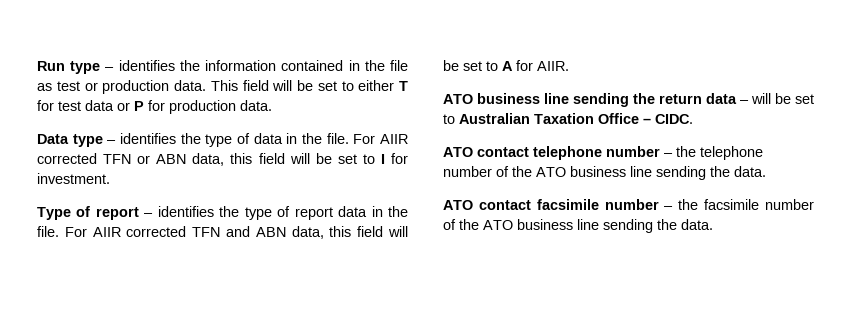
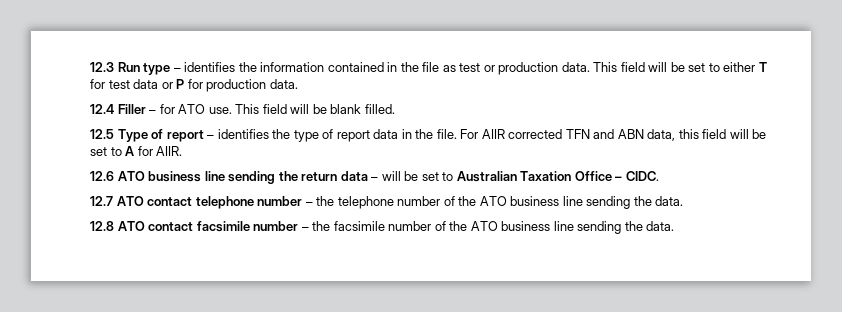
(37, 66) none -> [90,62,114,72] 12.3
[37,133,408,147] [37,153,408,166] [37,173,110,184] Data type – identifies the type of data in the file. For AIIR corrected TFN or ABN data, this field will be set to I for investment. // -> [90,104,395,114] [90,129,114,139] 12.4 Filler – for ATO use. This field will be blank filled. // 12.5
(569, 66) none -> [90,171,114,181] 12.6
(693, 119) none -> [90,196,113,206] 12.7
(766, 171) none -> [90,221,114,231] 12.8

